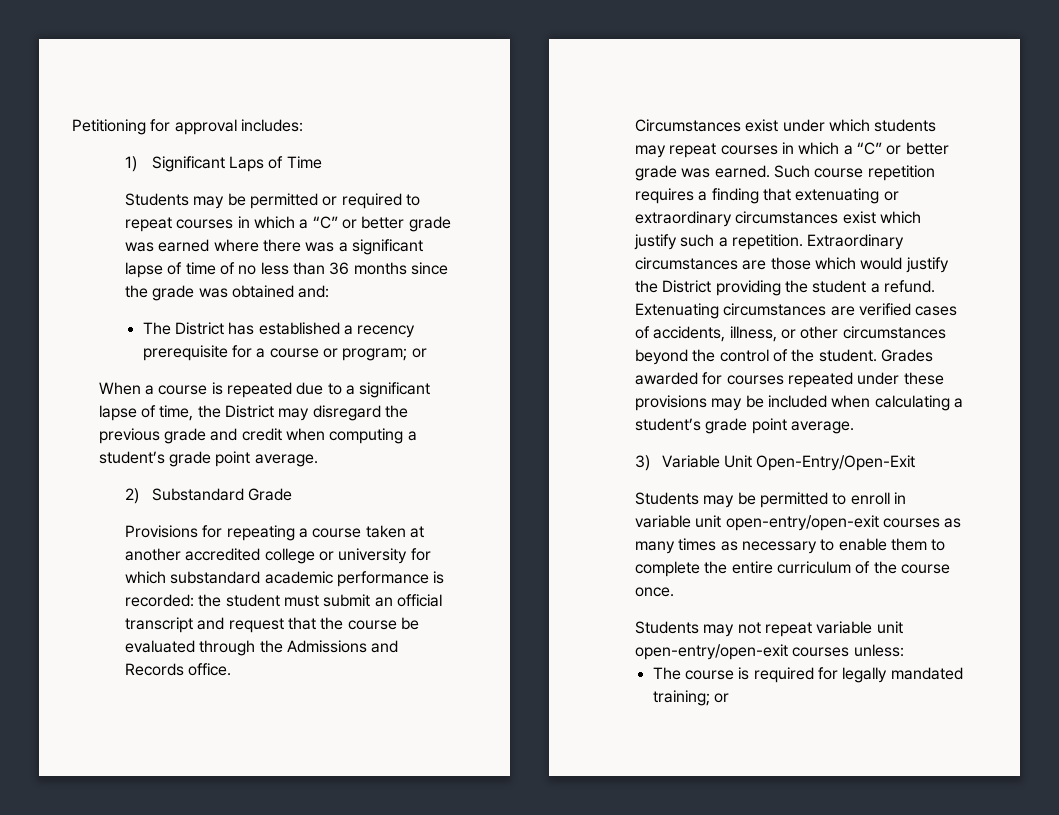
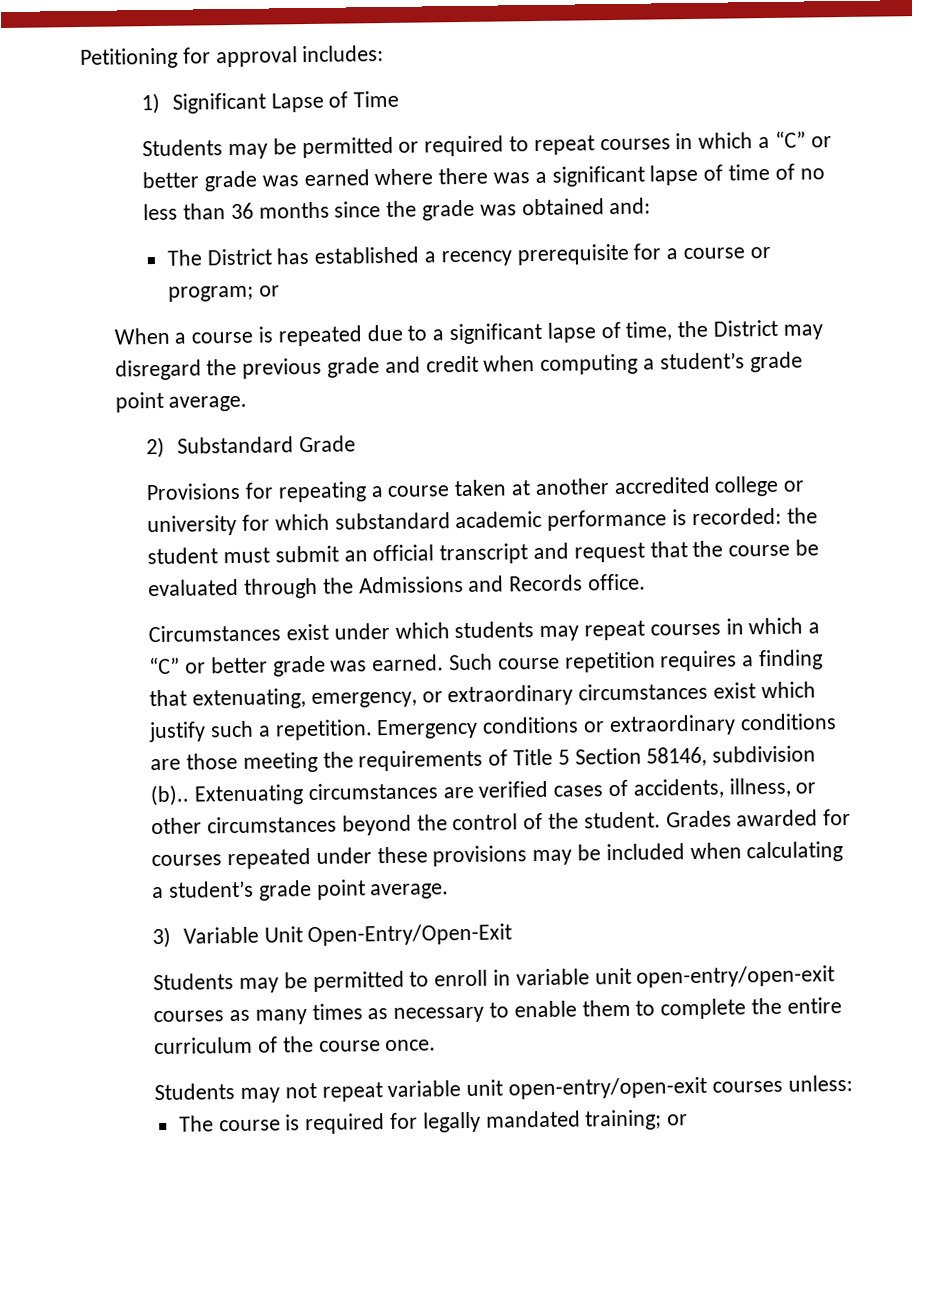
[229,156,265,172] Laps -> [270,92,324,113] Lapse
[795,188,880,204] extenuating -> [191,688,417,710] extenuating, emergency,
[807,234,905,250] [635,257,949,273] [635,280,936,296] Extraordinary circumstances are those which would justify the District providing the student a refund. -> [376,713,837,740] [150,745,817,773] [150,784,191,807] Emergency conditions or extraordinary conditions are those meeting the requirements of Title 5 Section 58146, subdivision (b)..

